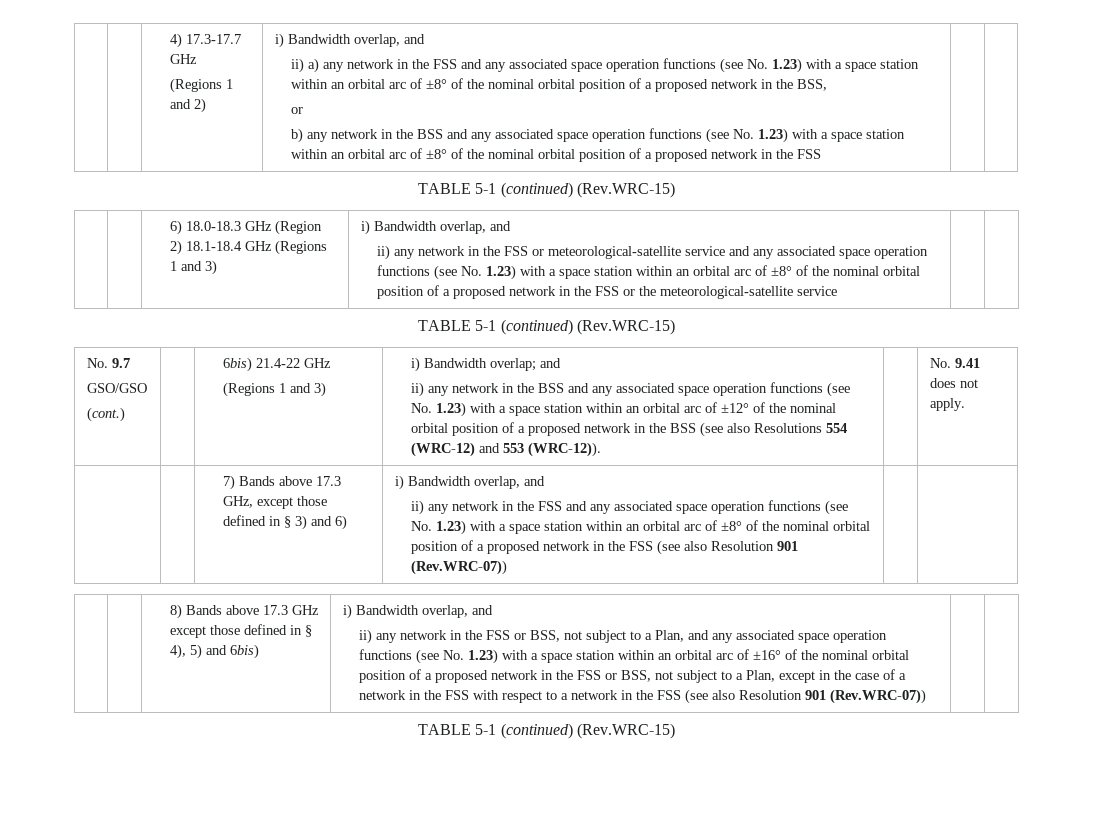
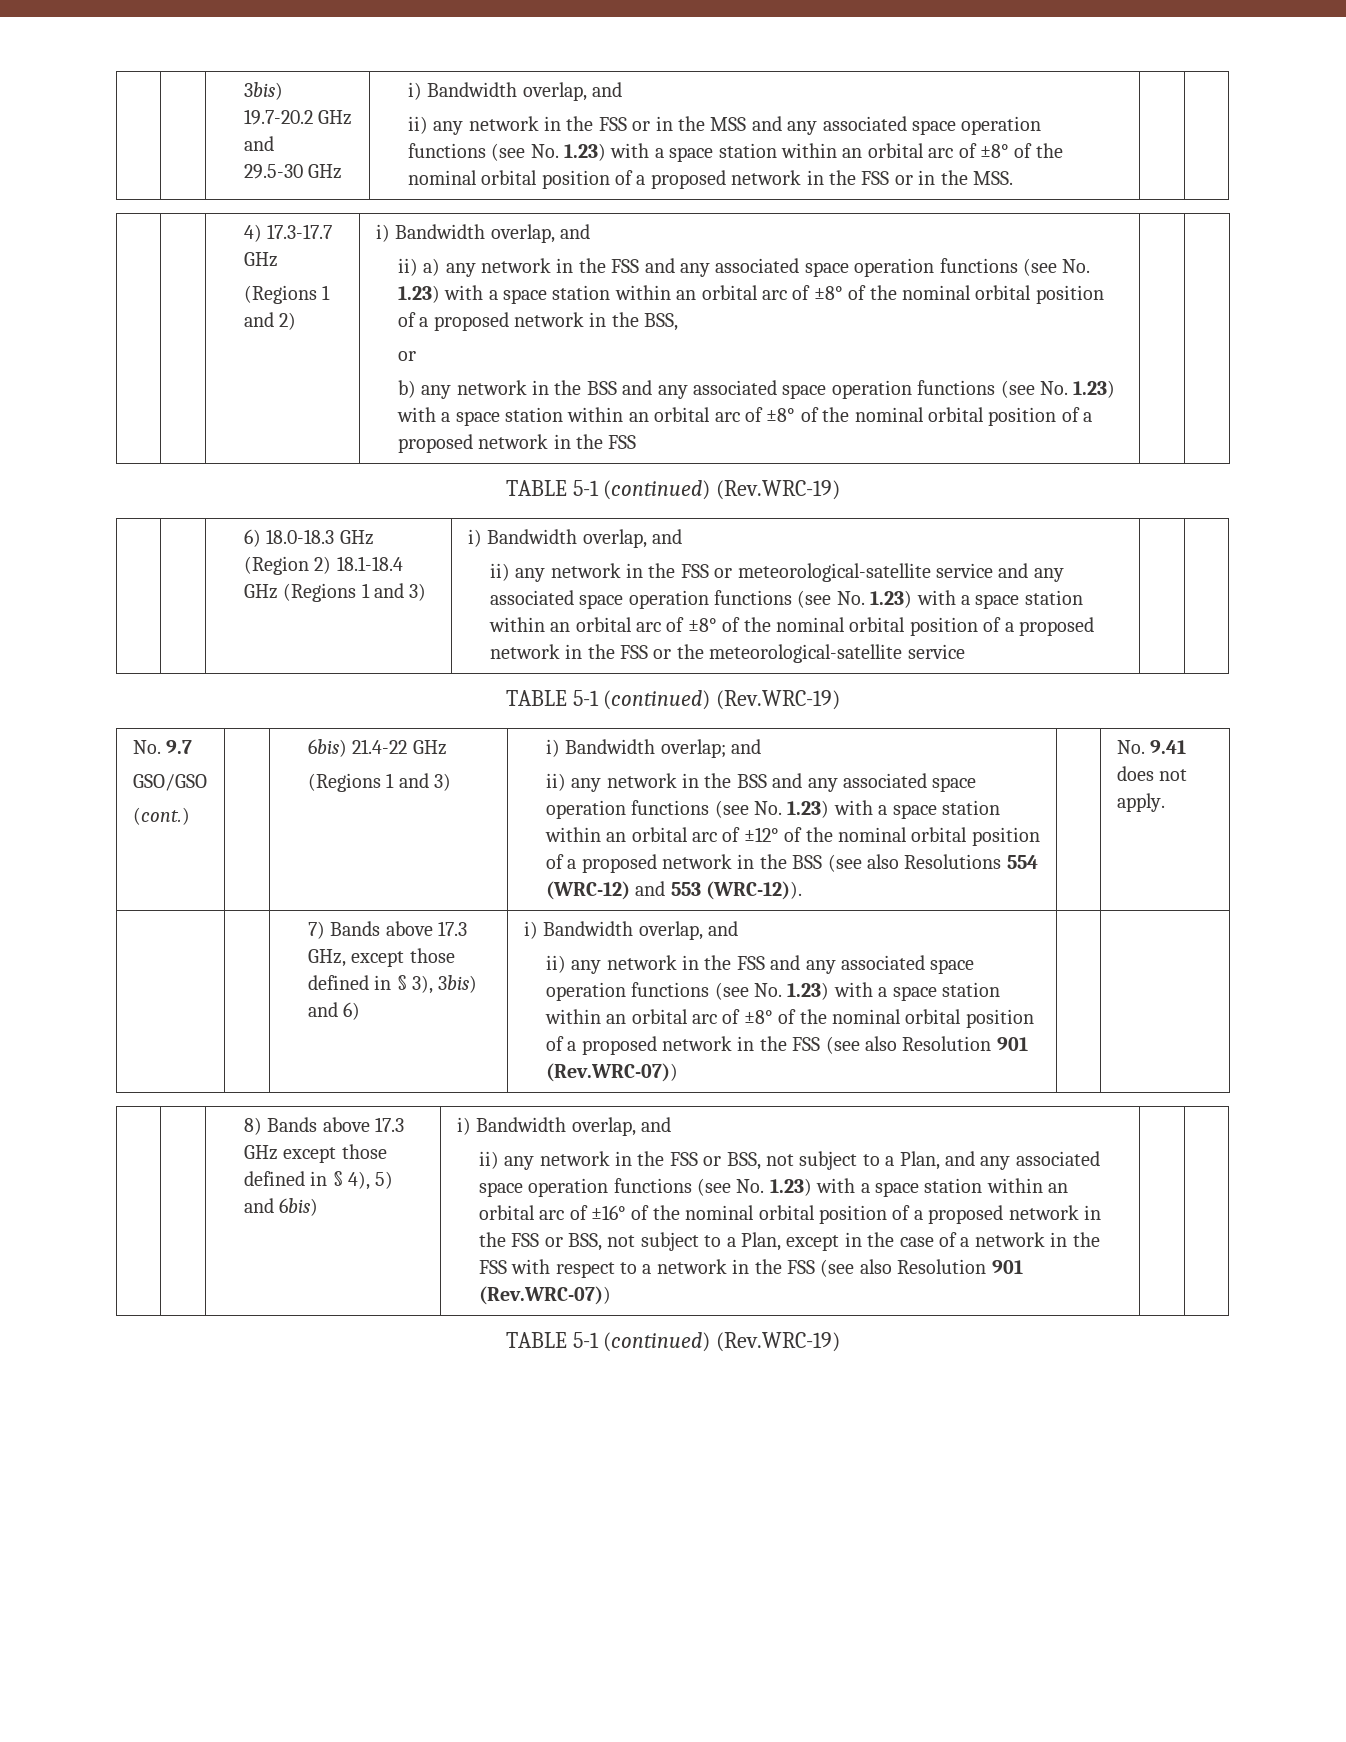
(170, 40) | -> [243,82,283,100] [243,109,353,125] [243,136,274,151] [243,164,343,179] [407,82,622,101] [407,116,1042,135] [407,143,1063,162] [407,170,1013,189] | | 3bis) 19.7-20.2 GHz and // 29.5-30 GHz | i) Bandwidth overlap, and // ii) any network in the FSS or in the MSS and any associated space operation functions (see No. 1.23) with a space station within an orbital arc of ±8° of the nominal orbital position of a proposed network in the FSS or in the MSS. | | // |
[576,182,675,198] (Rev.WRC-15) -> [716,480,841,500] (Rev.WRC-19)
[576,319,675,335] (Rev.WRC-15) -> [716,690,841,710] (Rev.WRC-19)
[295,515,308,530] 3) -> [411,975,478,994] 3), 3bis)
[576,723,675,739] (Rev.WRC-15) -> [716,1332,841,1352] (Rev.WRC-19)

